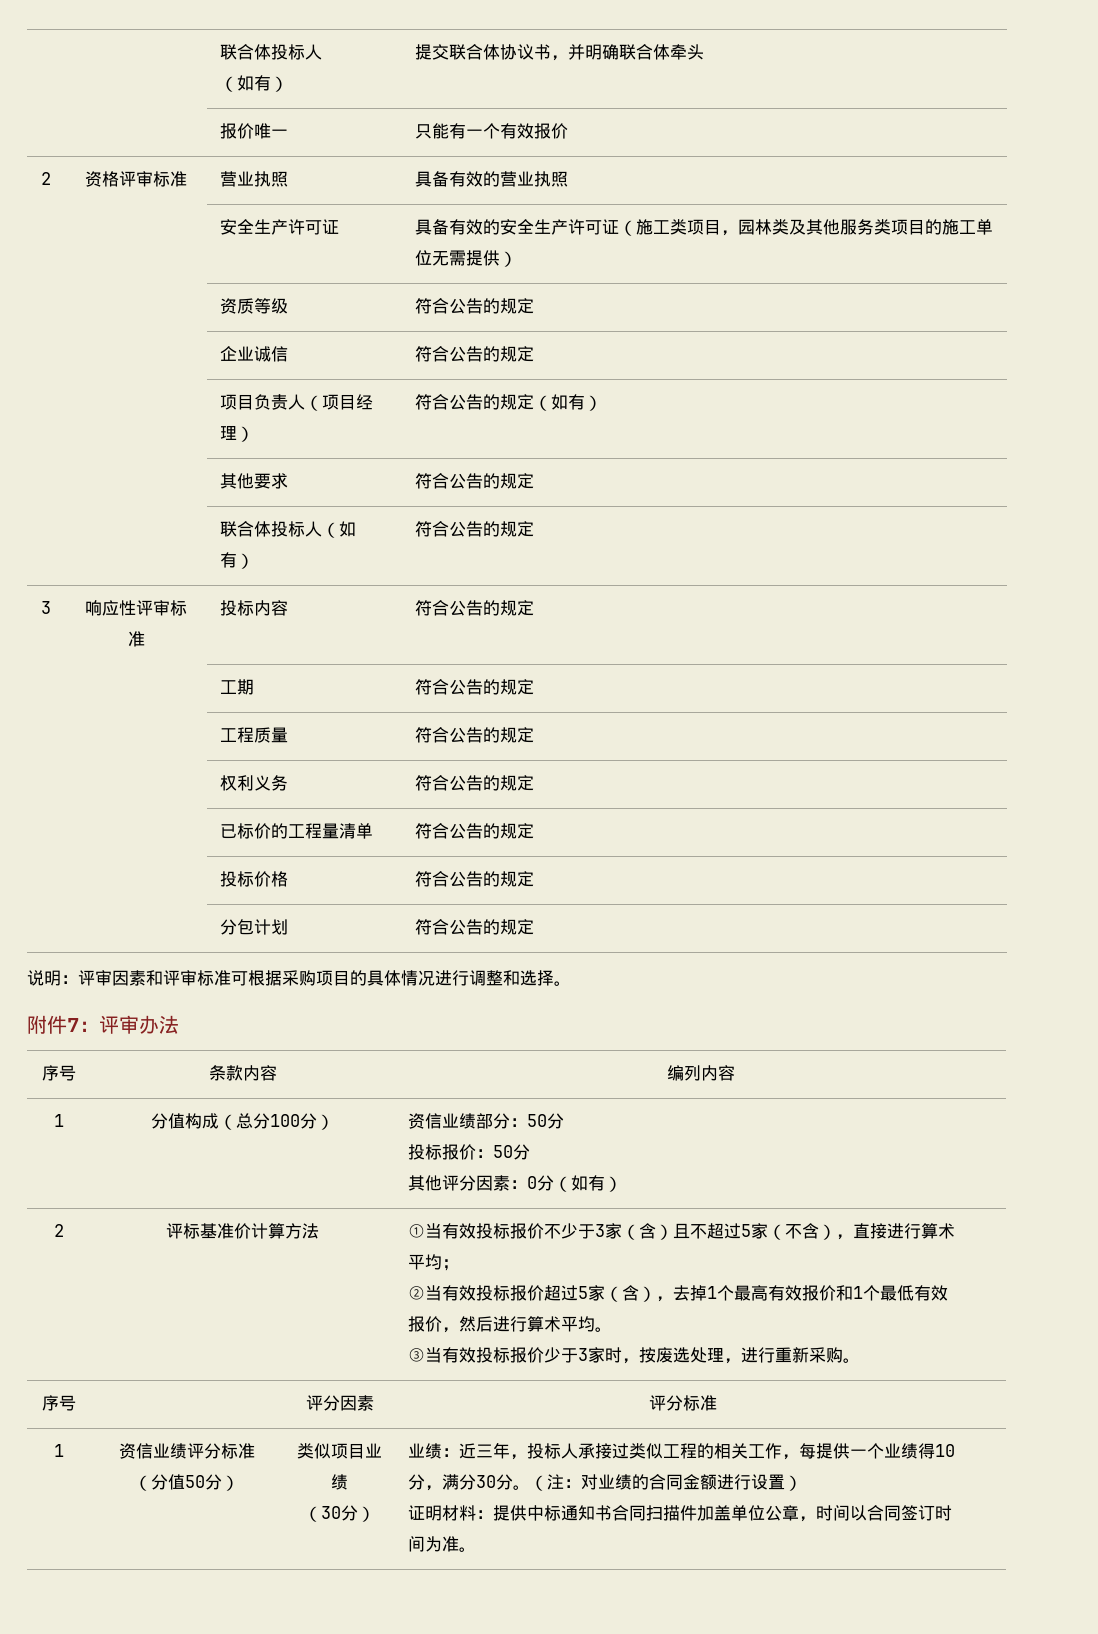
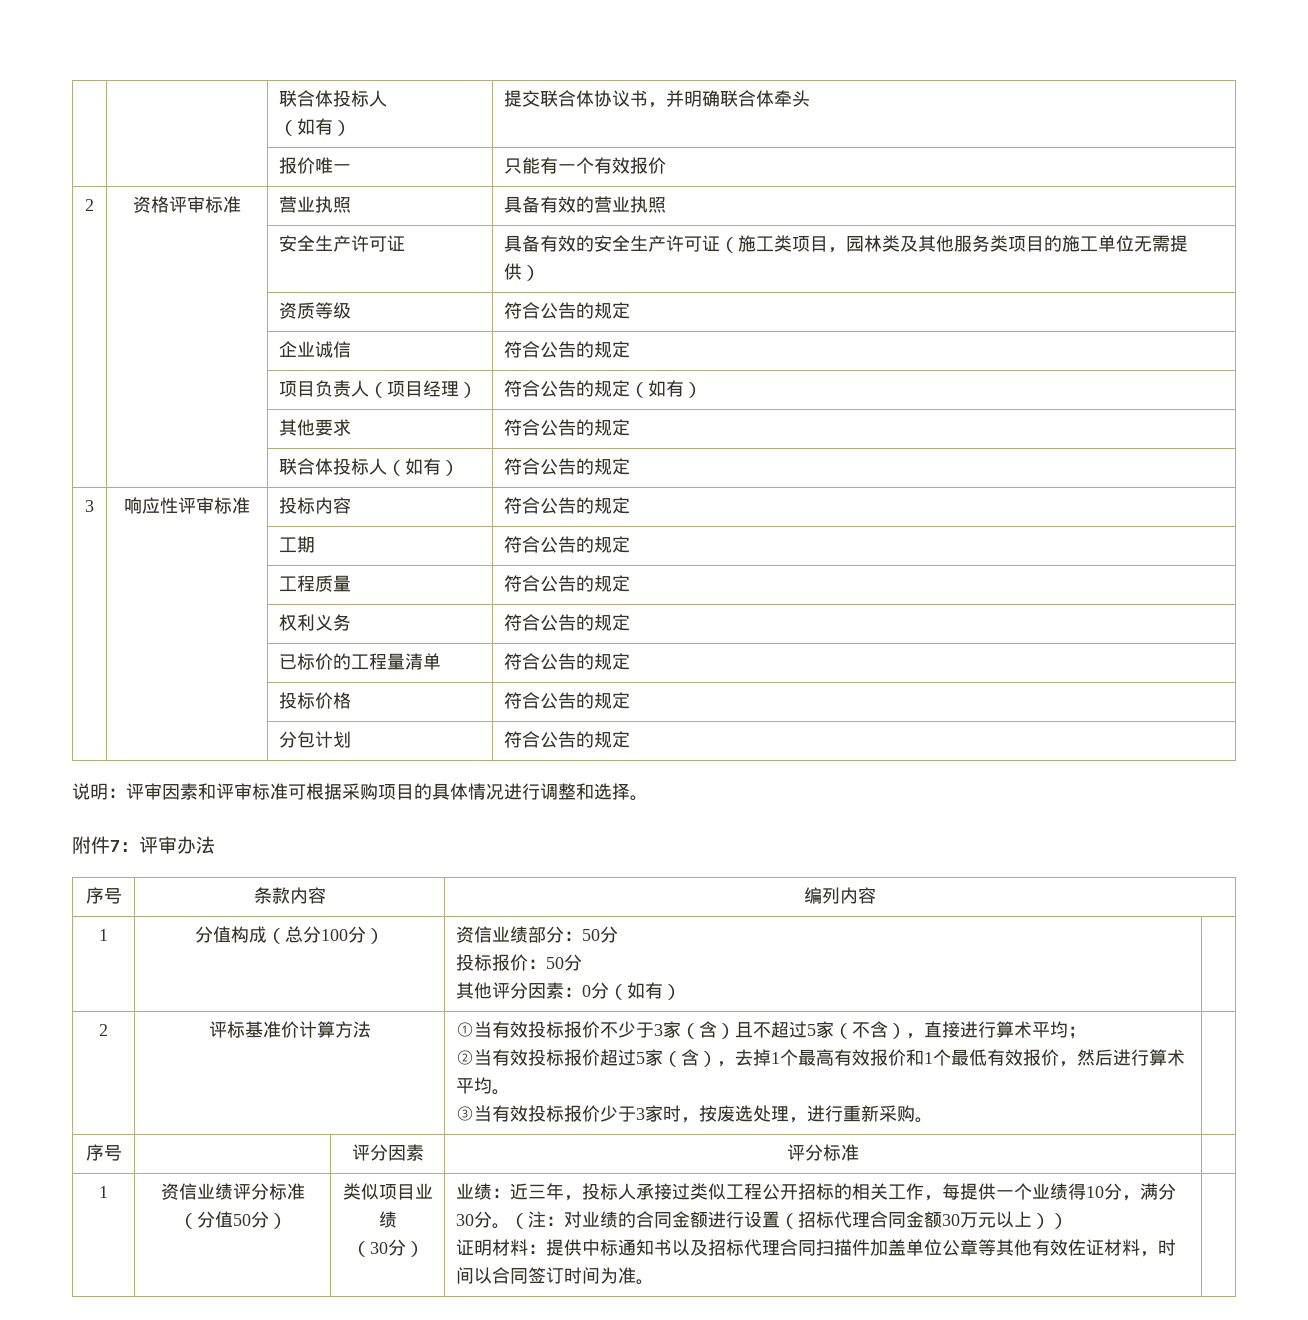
(698, 1451) none -> [762,1183,835,1200] 公开招标
(786, 1482) none -> [780,1211,1051,1229] （招标代理合同金额30万元以上）
(613, 1513) none -> [672,1239,781,1256] 以及招标代理
(800, 1513) none -> [978,1239,1141,1256] 等其他有效佐证材料

